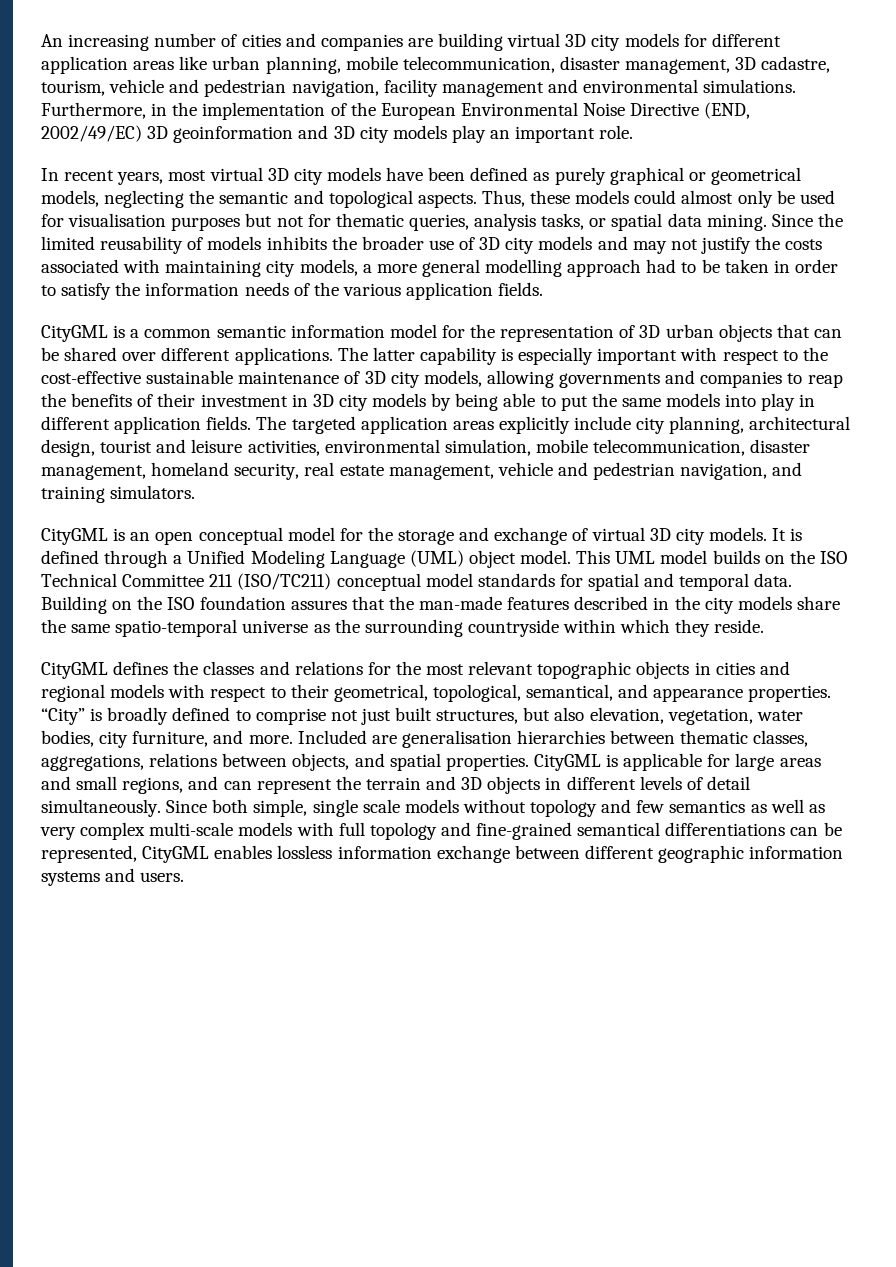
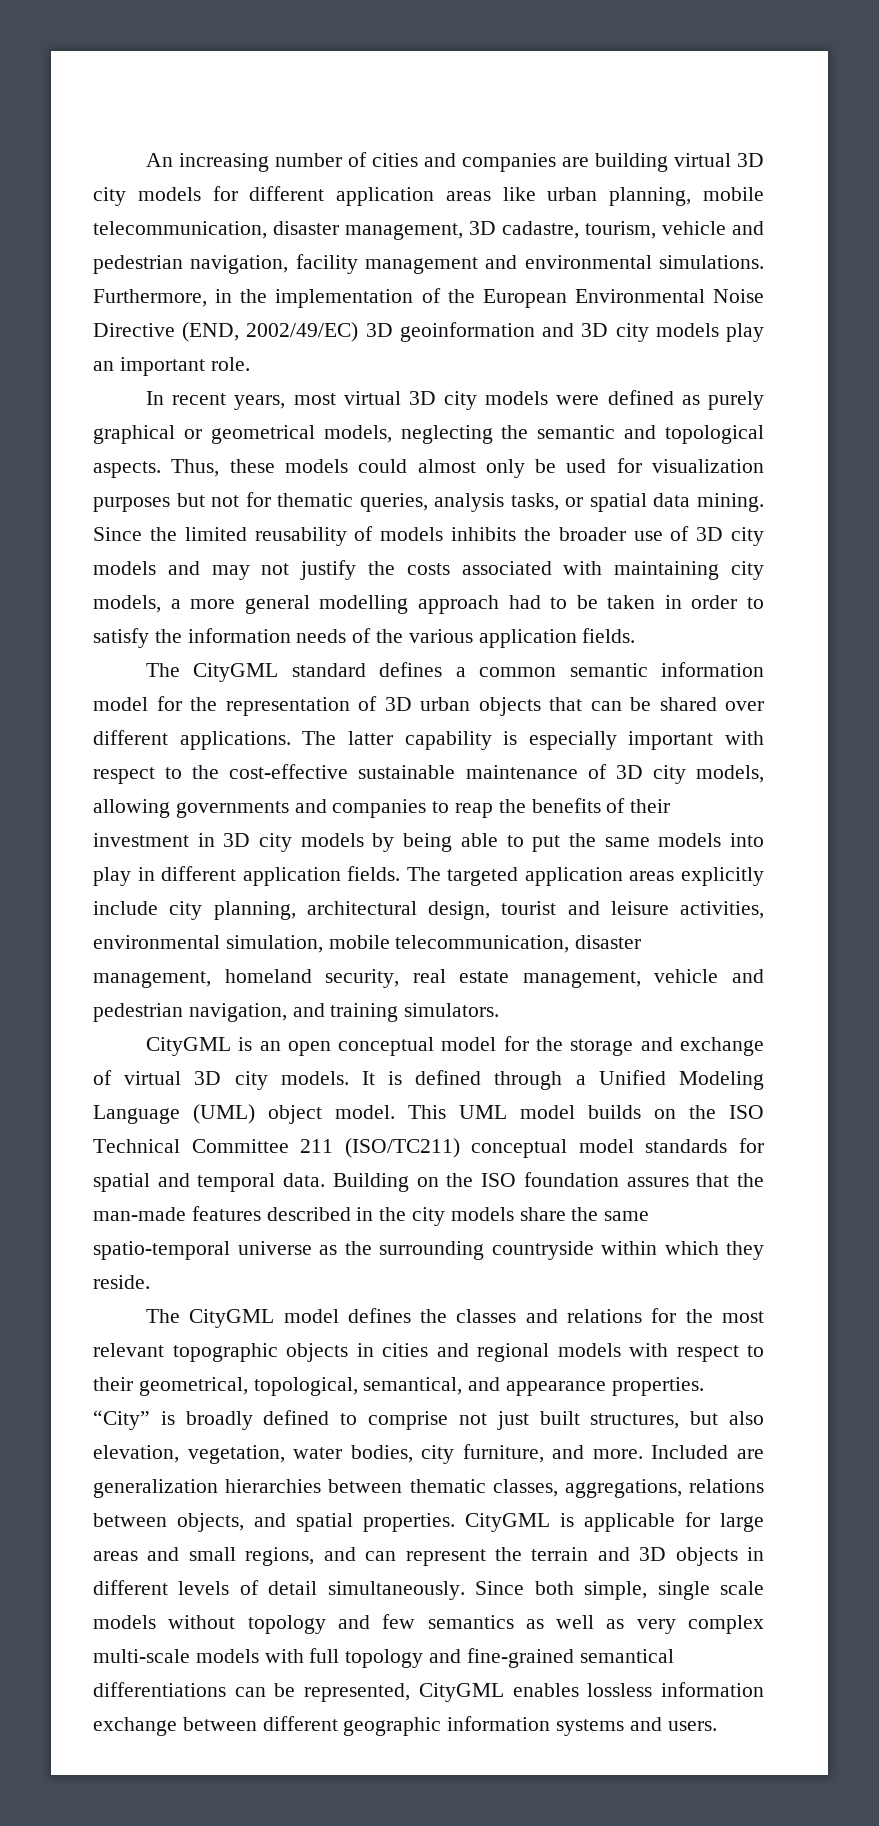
[386,167,466,181] have been -> [556,395,600,405] were
[68,213,167,227] visualisation -> [652,459,764,473] visualization
[41,325,126,342] CityGML is -> [145,662,443,682] The CityGML standard defines
[41,662,108,679] CityGML -> [145,1309,339,1328] The CityGML model
[401,730,512,748] generalisation -> [93,1479,218,1498] generalization

